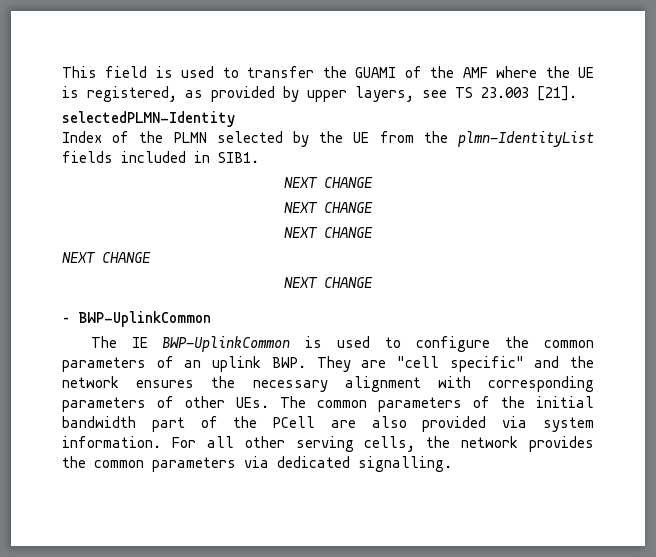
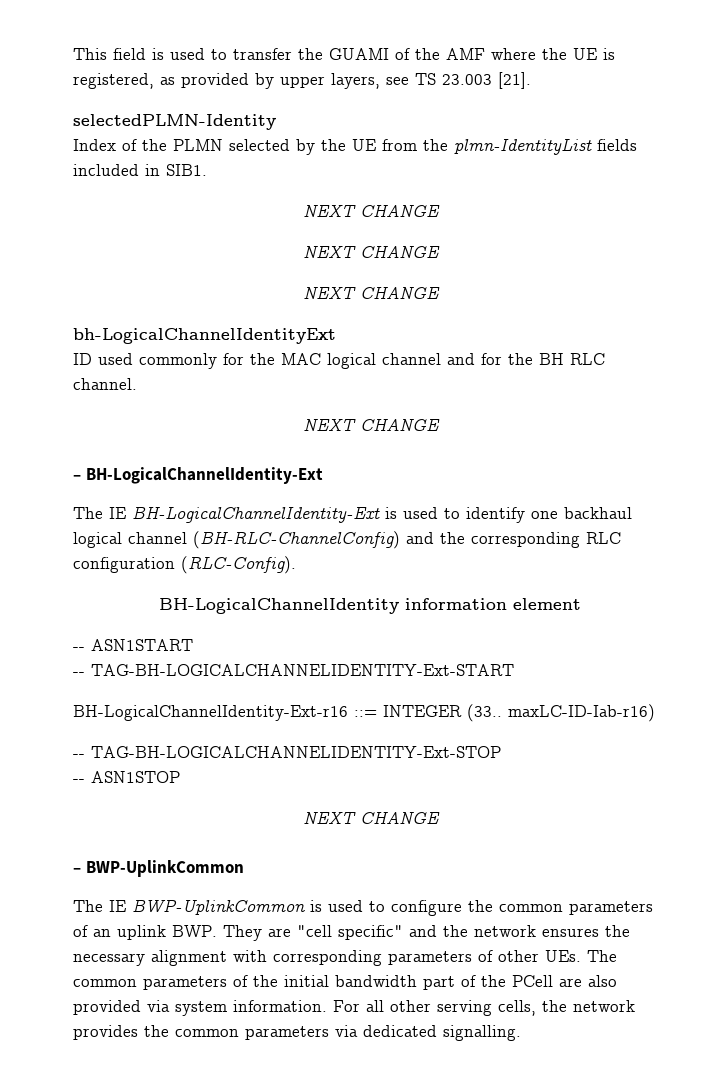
[62,252,151,263] NEXT CHANGE -> [73,328,336,344] [73,353,605,369] [73,378,137,390] [302,418,440,431] [73,467,323,484] [73,506,632,523] [73,531,621,549] [73,556,296,574] [159,598,581,614] [73,639,193,651] [73,664,514,676] [73,704,655,722] [73,746,501,758] [73,771,180,783] bh-LogicalChannelIdentityExt // ID used commonly for the MAC logical channel and for the BH RLC channel. // NEXT CHANGE // – BH-LogicalChannelIdentity-Ext // The IE BH-LogicalChannelIdentity-Ext is used to identify one backhaul logical channel (BH-RLC-ChannelConfig) and the corresponding RLC configuration (RLC-Config). // BH-LogicalChannelIdentity information element // -- ASN1START // -- TAG-BH-LOGICALCHANNELIDENTITY-Ext-START // BH-LogicalChannelIdentity-Ext-r16 ::= INTEGER (33.. maxLC-ID-Iab-r16) // -- TAG-BH-LOGICALCHANNELIDENTITY-Ext-STOP // -- ASN1STOP

